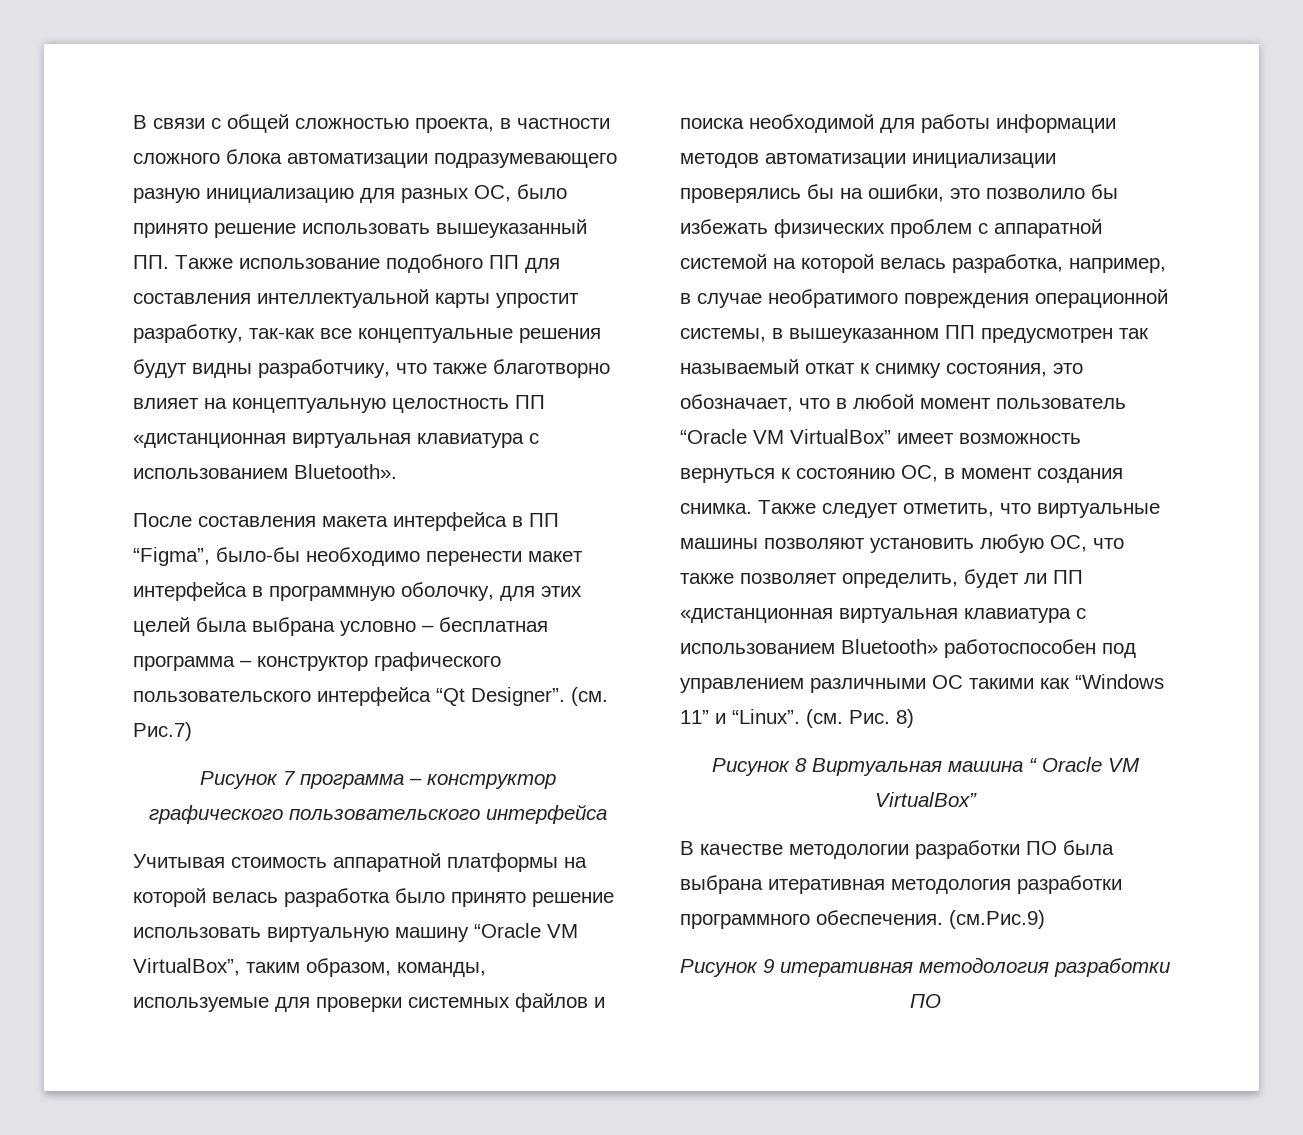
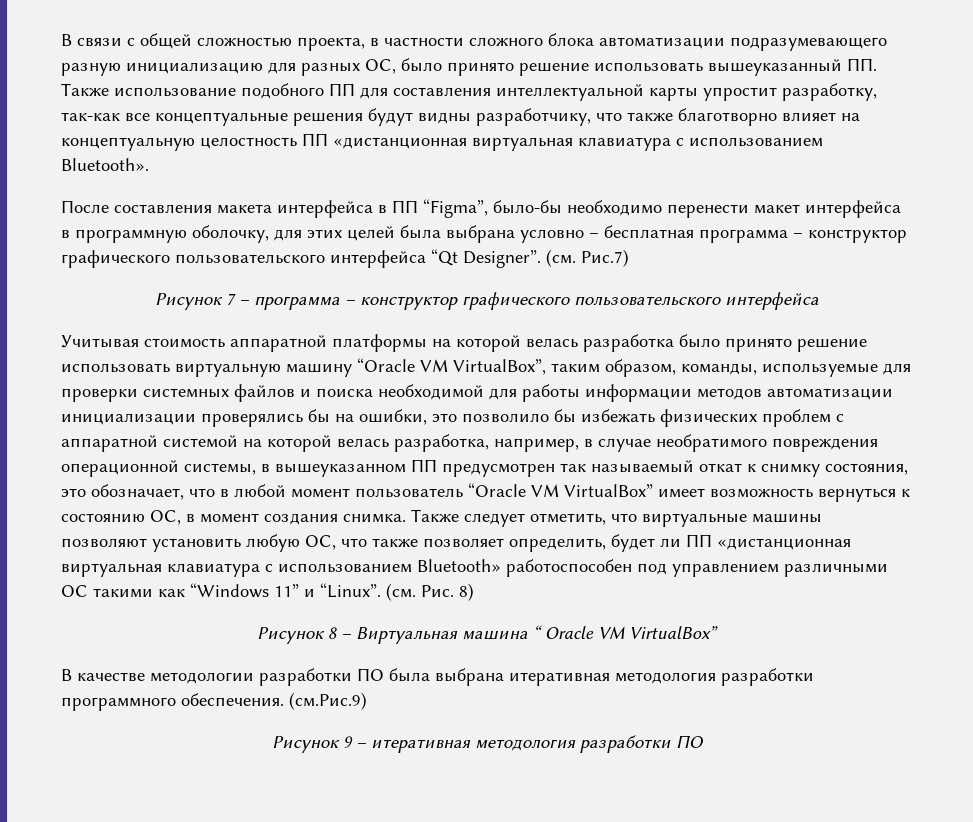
(296, 778) none -> [238,300,250,305] –
(807, 765) none -> [341,634,352,639] –
(774, 966) none -> [355,743,367,748] –

